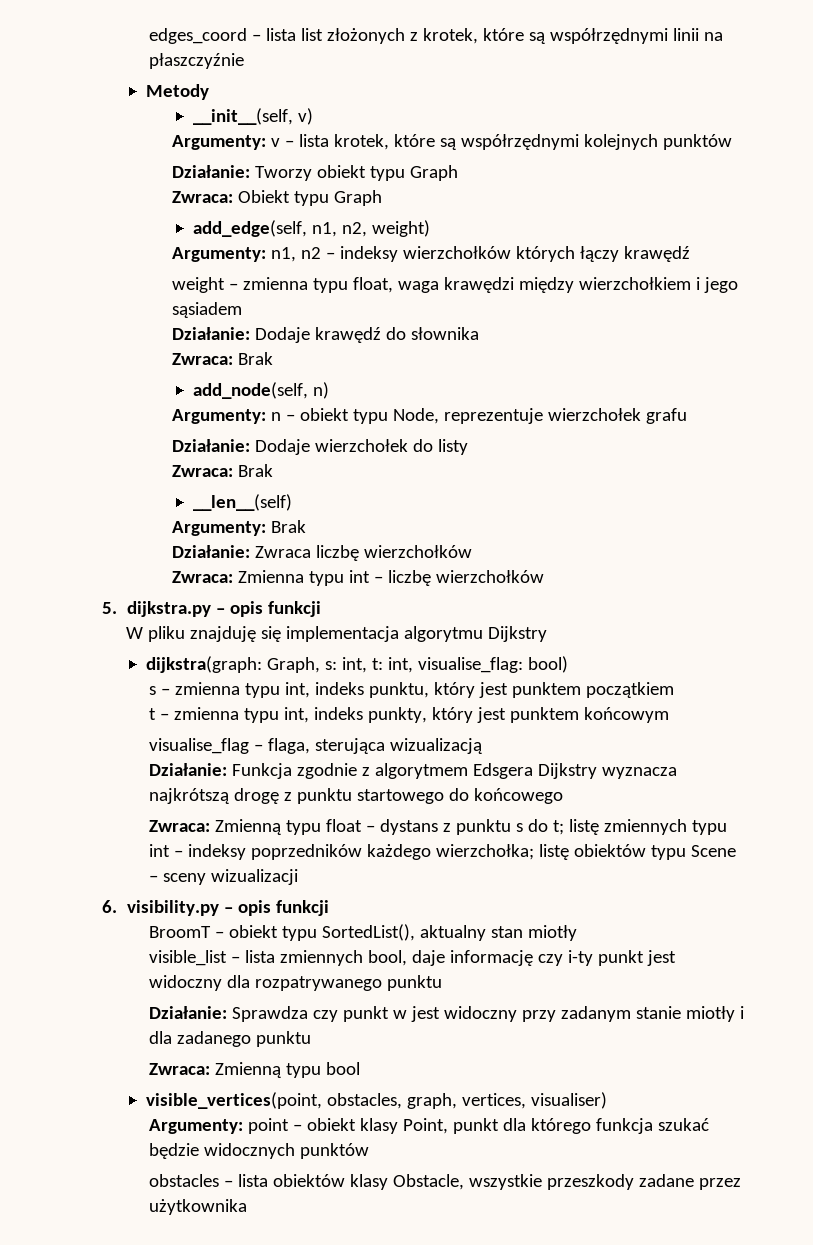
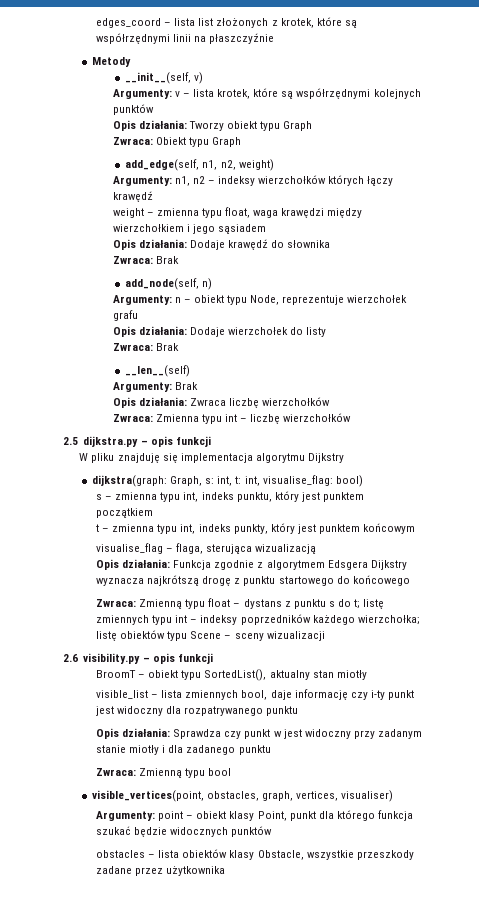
[172,165,251,178] Działanie: -> [112,120,187,131] Opis działania:
[172,327,251,340] Działanie: -> [112,239,187,250] Opis działania:
[172,439,251,452] Działanie: -> [112,326,187,337] Opis działania:
[172,545,251,558] Działanie: -> [112,397,187,408] Opis działania:
[102,602,118,614] 5. -> [62,437,78,445] 2.5
[148,763,227,776] Działanie: -> [96,559,171,570] Opis działania:
[102,900,118,913] 6. -> [62,654,78,662] 2.6
[148,1006,227,1019] Działanie: -> [96,728,171,739] Opis działania:

